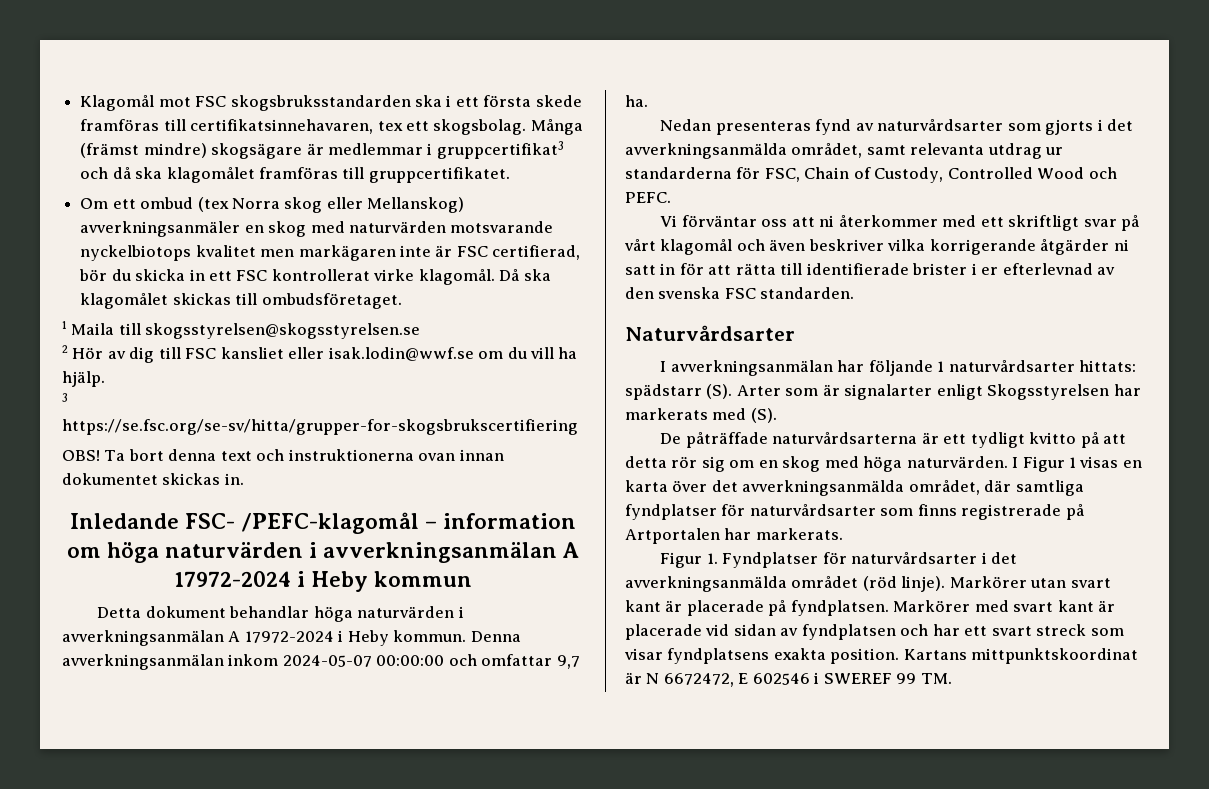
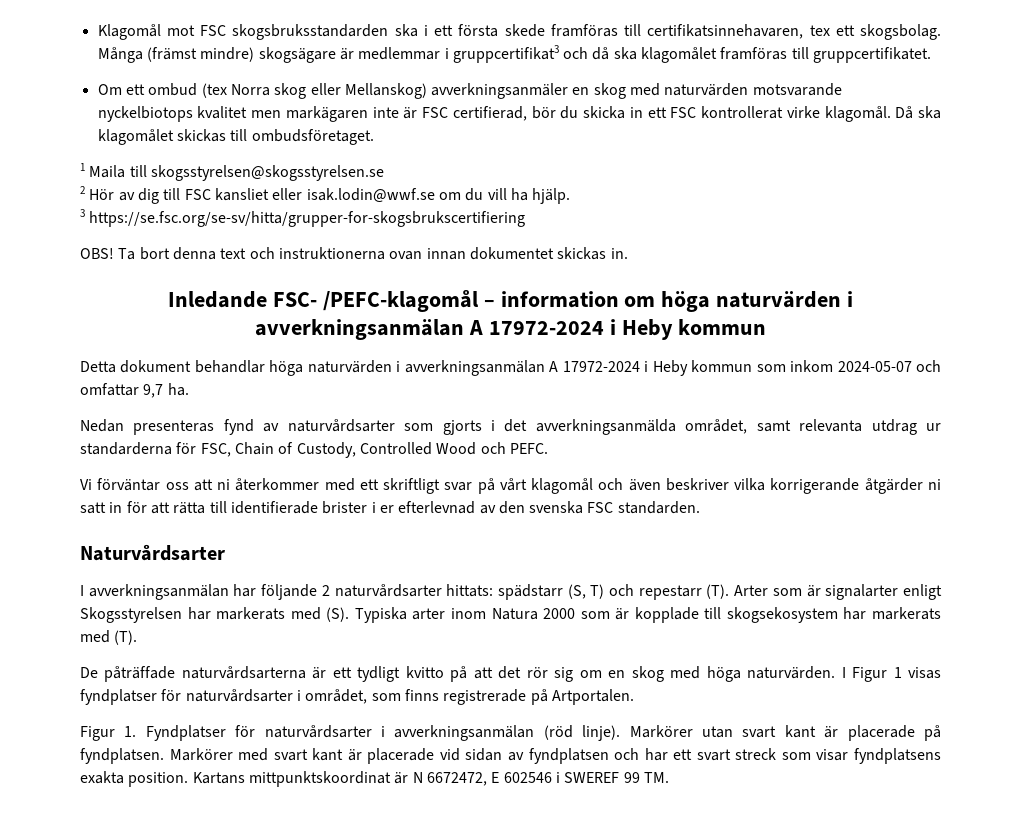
[393,630,521,642] [62,654,224,670] kommun. Denna avverkningsanmälan -> [691,360,786,372] kommun som
[376,655,445,666] 00:00:00 -> (912, 366) none
[937,361,945,372] 1 -> [321,585,330,596] 2
[706,384,733,399] (S). -> [567,584,730,600] (S, T) och repestarr (T).
(777, 415) none -> [354,607,941,623] [80,630,138,645] Typiska arter inom Natura 2000 som är kopplade till skogsekosystem har markerats med (T).
[625,456,667,468] detta -> [498,666,522,679] det
[1122,460,1142,468] [625,480,1084,496] en karta över det avverkningsanmälda området, där samtliga -> (942, 673) none
(876, 510) none -> [296,689,368,704] i området,
[625,528,843,544] Artportalen har markerats. -> [551,689,634,705] Artportalen.
[991,552,1018,564] [625,576,859,592] det avverkningsanmälda området -> [394,725,535,741] avverkningsanmälan

